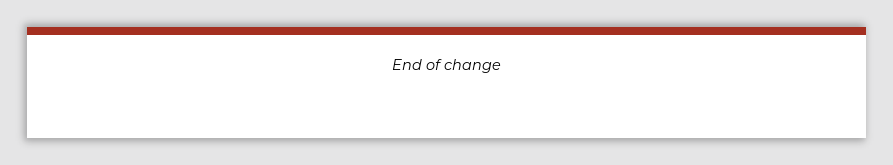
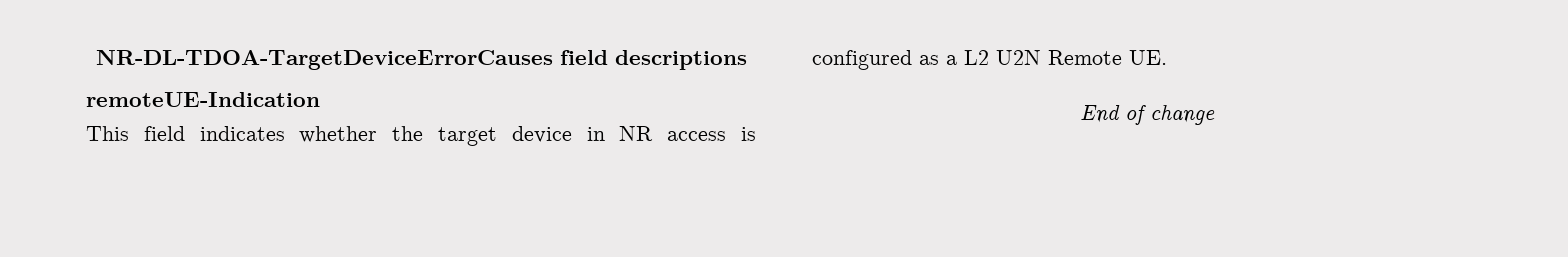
(392, 64) none -> [95,50,747,70] [86,92,320,107] [86,126,756,146] [812,50,1167,70] NR-DL-TDOA-TargetDeviceErrorCauses field descriptions // remoteUE-Indication // This field indicates whether the target device in NR access is configured as a L2 U2N Remote UE. //

